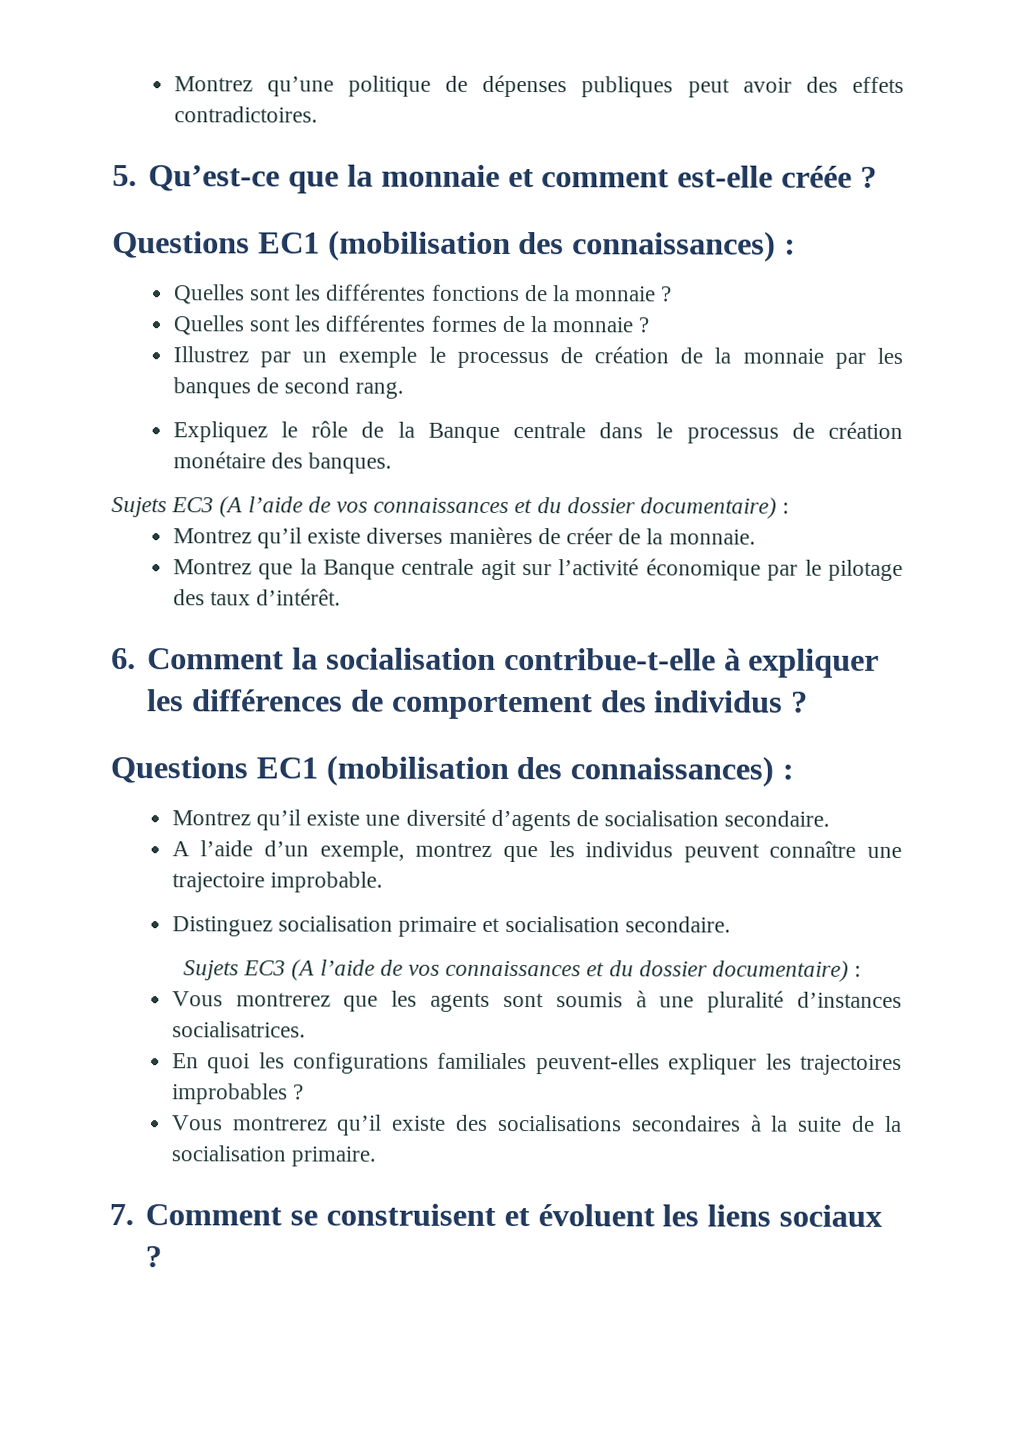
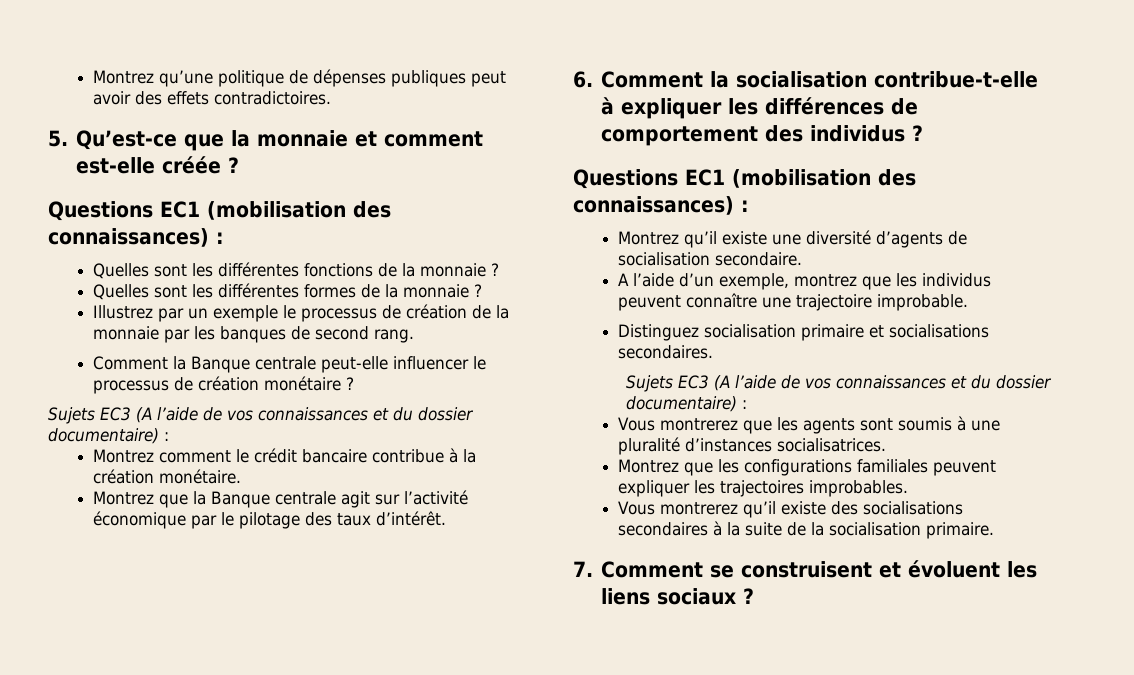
[172,420,644,443] Expliquez le rôle de la Banque centrale dans -> [92,356,469,373] Comment la Banque centrale peut-elle influencer
[270,452,393,474] des banques. -> [345,377,354,390] ?
[256,526,756,549] qu’il existe diverses manières de créer de la monnaie. -> [158,448,476,463] [92,469,241,484] comment le crédit bancaire contribue à la création monétaire.
[504,915,731,933] socialisation secondaire. -> [888,324,989,338] [617,345,713,359] socialisations secondaires.
[171,1053,251,1074] En quoi -> [617,459,713,476] Montrez que
[535,1053,660,1075] peuvent-elles -> [932,460,996,476] peuvent
[171,1083,304,1105] improbables ? -> [808,480,908,497] improbables.

